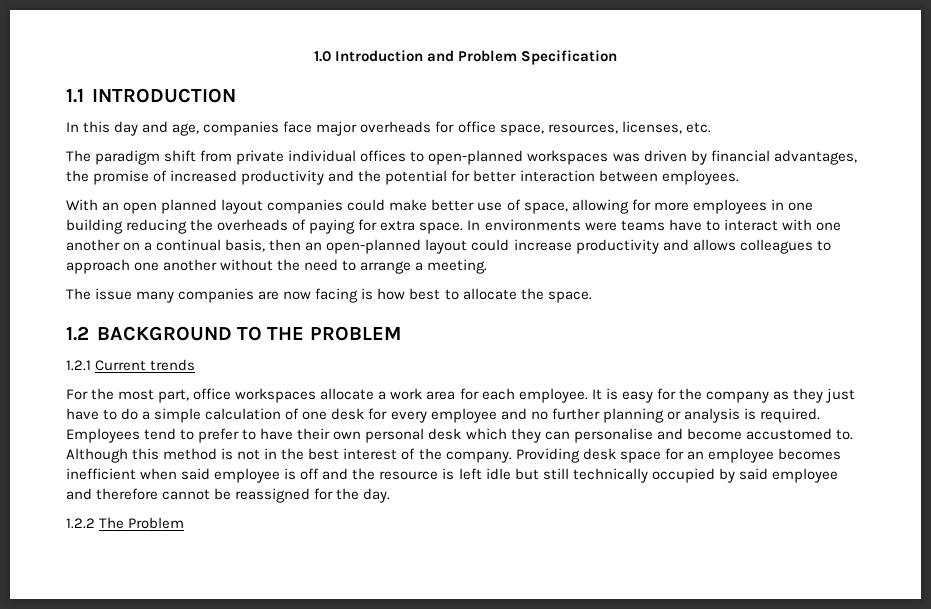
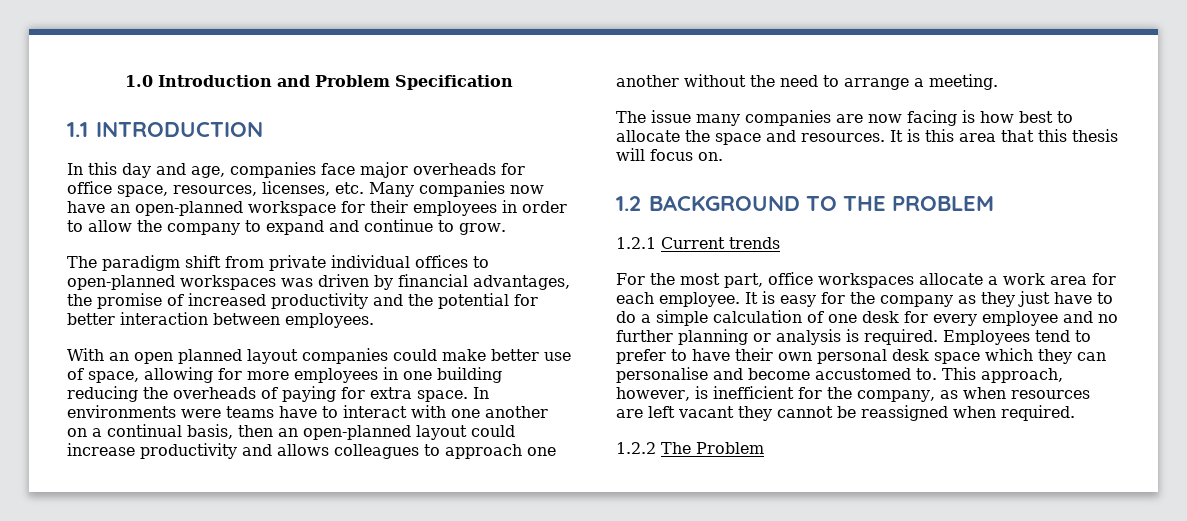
(711, 127) none -> [369,181,544,197] [67,200,567,216] [67,219,506,235] Many companies now have an open-planned workspace for their employees in order to allow the company to expand and continue to grow.
[547,291,592,303] space. -> [715,129,1118,145] [616,148,723,161] space and resources. It is this area that this thesis will focus on.
(462, 434) none -> [934,352,980,364] space
[66,448,841,463] [66,468,838,483] [66,488,391,503] Although this method is not in the best interest of the company. Providing desk space for an employee becomes inefficient when said employee is off and the resource is left idle but still technically occupied by said employee and therefore cannot be reassigned for the day. -> [942,367,1063,383] [616,386,1090,402] [616,405,1075,421] This approach, however, is inefficient for the company, as when resources are left vacant they cannot be reassigned when required.

